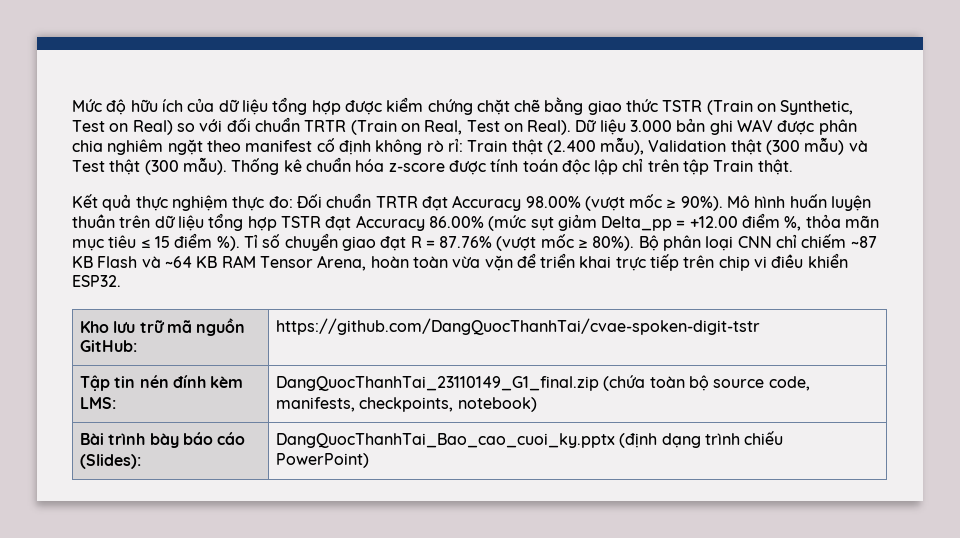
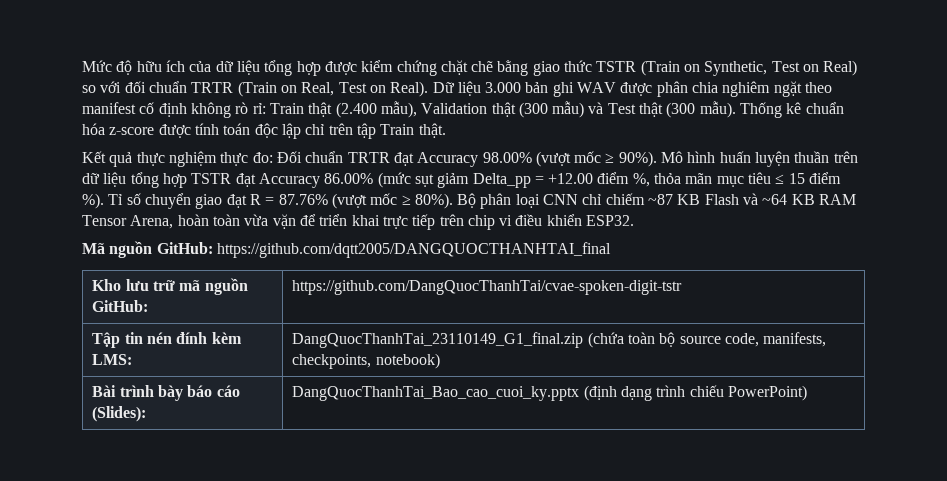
(121, 281) none -> [82,241,611,258] // Mã nguồn GitHub: https://github.com/dqtt2005/DANGQUOCTHANHTAI_final

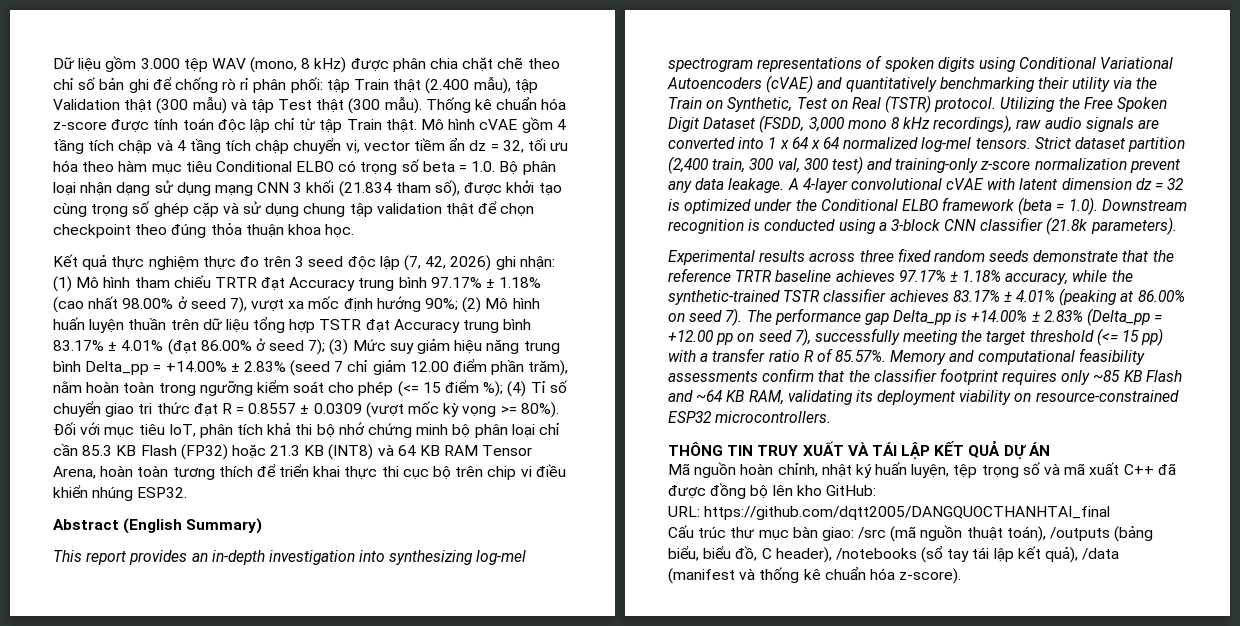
[82,60,858,76] [82,81,833,97] [82,102,266,118] Mức độ hữu ích của dữ liệu tổng hợp được kiểm chứng chặt chẽ bằng giao thức TSTR (Train on Synthetic, Test on Real) so với đối chuẩn TRTR (Train on Real, Test on Real). Dữ liệu 3.000 bản ghi WAV được phân chia nghiêm ngặt theo manifest cố định không rò rỉ: -> [53,56,560,73] [53,77,350,93] Dữ liệu gồm 3.000 tệp WAV (mono, 8 kHz) được phân chia chặt chẽ theo chỉ số bản ghi để chống rò rỉ phân phối: tập
(417, 109) none -> [514,79,538,93] tập
(604, 108) none -> [250,99,274,113] tập
[328,123,353,135] trên -> [299,118,317,130] từ
(446, 130) none -> [421,117,566,133] [53,138,569,154] [53,159,556,175] [53,180,562,197] [53,201,535,217] [53,223,355,238] Mô hình cVAE gồm 4 tầng tích chập và 4 tầng tích chập chuyển vị, vector tiềm ẩn dz = 32, tối ưu hóa theo hàm mục tiêu Conditional ELBO có trọng số beta = 1.0. Bộ phân loại nhận dạng sử dụng mạng CNN 3 khối (21.834 tham số), được khởi tạo cùng trọng số ghép cặp và sử dụng chung tập validation thật để chọn checkpoint theo đúng thỏa thuận khoa học.
[252,151,657,167] đo: Đối chuẩn TRTR đạt Accuracy 98.00% (vượt mốc ≥ 90%). -> [239,255,555,271] [53,275,542,292] [53,296,482,313] đo trên 3 seed độc lập (7, 42, 2026) ghi nhận: (1) Mô hình tham chiếu TRTR đạt Accuracy trung bình 97.17% ± 1.18% (cao nhất 98.00% ở seed 7), vượt xa mốc định hướng 90%; (2)
[324,172,842,188] [82,193,104,209] 86.00% (mức sụt giảm Delta_pp = +12.00 điểm %, thỏa mãn mục tiêu ≤ 15 điểm %). -> [463,319,532,333] [53,338,560,355] [53,359,569,376] [53,380,527,397] trung bình 83.17% ± 4.01% (đạt 86.00% ở seed 7); (3) Mức suy giảm hiệu năng trung bình Delta_pp = +14.00% ± 2.83% (seed 7 chỉ giảm 12.00 điểm phần trăm), nằm hoàn toàn trong ngưỡng kiểm soát cho phép (<= 15 điểm %); (4)
(223, 201) none -> [138,402,190,414] tri thức
[278,193,788,209] 87.76% (vượt mốc ≥ 80%). Bộ phân loại CNN chỉ chiếm ~87 KB Flash và ~64 -> [248,401,559,418] [53,422,560,438] [53,444,416,460] 0.8557 ± 0.0309 (vượt mốc kỳ vọng >= 80%). Đối với mục tiêu IoT, phân tích khả thi bộ nhớ chứng minh bộ phân loại chỉ cần 85.3 KB Flash (FP32) hoặc 21.3 KB (INT8) và 64
[244,214,296,229] vừa vặn -> [172,466,253,480] tương thích
[382,214,436,230] trực tiếp -> [344,466,452,480] thực thi cục bộ
(582, 220) none -> [92,487,134,501] nhúng
[82,241,213,258] Mã nguồn GitHub: -> [53,518,263,534] [53,550,527,565] [668,55,1174,72] [667,75,1158,93] [668,95,1168,113] [668,115,1160,133] [668,137,1186,152] [668,156,1180,174] [668,178,1185,193] [668,197,1187,215] [668,217,1177,235] [668,248,1174,265] [668,268,1133,285] [668,288,1185,306] [668,308,1163,326] [668,328,1164,346] [668,348,1145,365] [668,368,1182,385] [668,390,1179,405] [668,411,832,423] [668,441,1050,459] [668,462,1176,478] [668,483,876,499] [668,506,700,517] Abstract (English Summary) // This report provides an in-depth investigation into synthesizing log-mel spectrogram representations of spoken digits using Conditional Variational Autoencoders (cVAE) and quantitatively benchmarking their utility via the Train on Synthetic, Test on Real (TSTR) protocol. Utilizing the Free Spoken Digit Dataset (FSDD, 3,000 mono 8 kHz recordings), raw audio signals are converted into 1 x 64 x 64 normalized log-mel tensors. Strict dataset partition (2,400 train, 300 val, 300 test) and training-only z-score normalization prevent any data leakage. A 4-layer convolutional cVAE with latent dimension dz = 32 is optimized under the Conditional ELBO framework (beta = 1.0). Downstream recognition is conducted using a 3-block CNN classifier (21.8k parameters). // Experimental results across three fixed random seeds demonstrate that the reference TRTR baseline achieves 97.17% ± 1.18% accuracy, while the synthetic-trained TSTR classifier achieves 83.17% ± 4.01% (peaking at 86.00% on seed 7). The performance gap Delta_pp is +14.00% ± 2.83% (Delta_pp = +12.00 pp on seed 7), successfully meeting the target threshold (<= 15 pp) with a transfer ratio R of 85.57%. Memory and computational feasibility assessments confirm that the classifier footprint requires only ~85 KB Flash and ~64 KB RAM, validating its deployment viability on resource-constrained ESP32 microcontrollers. // THÔNG TIN TRUY XUẤT VÀ TÁI LẬP KẾT QUẢ DỰ ÁN // Mã nguồn hoàn chỉnh, nhật ký huấn luyện, tệp trọng số và mã xuất C++ đã được đồng bộ lên kho GitHub: // URL:
[92,278,248,295] [92,300,149,312] [292,280,683,295] [92,332,242,348] [92,354,133,365] [292,332,827,348] [292,353,440,369] [92,385,240,401] [92,406,147,422] [292,385,807,401] // Kho lưu trữ mã nguồn GitHub: | https://github.com/DangQuocThanhTai/cvae-spoken-digit-tstr // Tập tin nén đính kèm LMS: | DangQuocThanhTai_23110149_G1_final.zip (chứa toàn bộ source code, manifests, checkpoints, notebook) // Bài trình bày báo cáo (Slides): | DangQuocThanhTai_Bao_cao_cuoi_ky.pptx (định dạng trình chiếu PowerPoint) -> [668,525,1154,542] [668,546,1120,563] [668,567,962,584] // Cấu trúc thư mục bàn giao: /src (mã nguồn thuật toán), /outputs (bảng biểu, biểu đồ, C header), /notebooks (sổ tay tái lập kết quả), /data (manifest và thống kê chuẩn hóa z-score).

